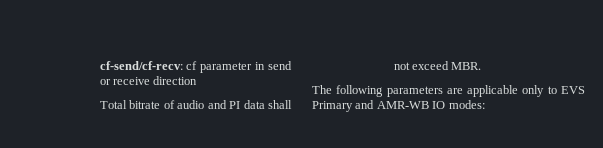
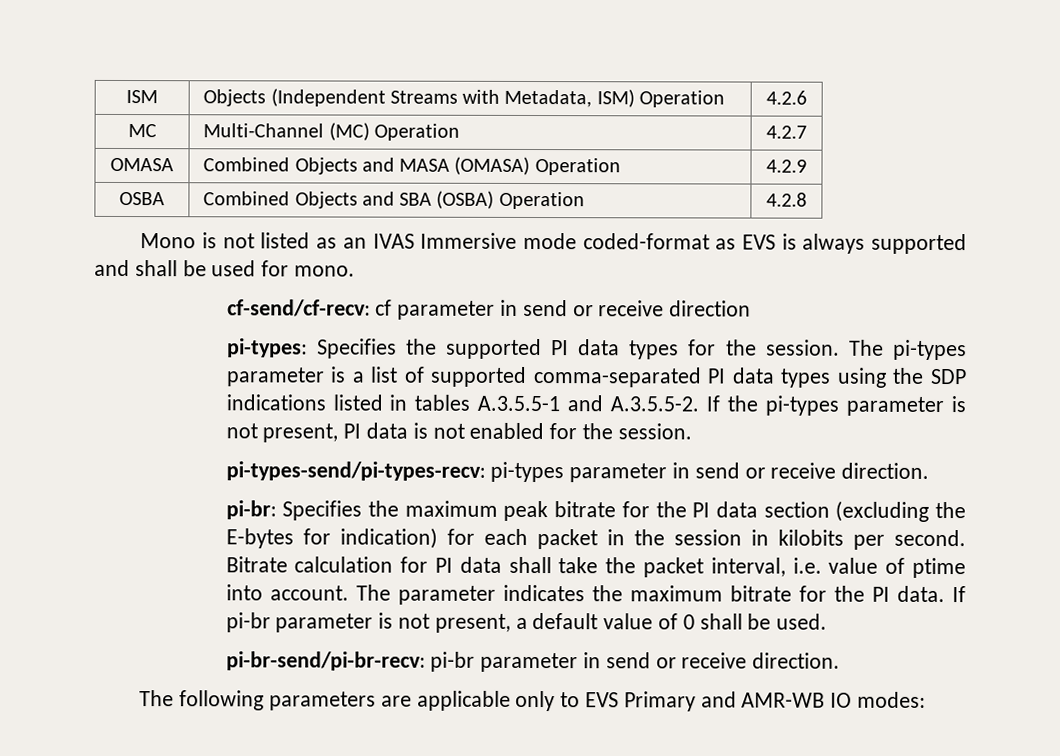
(99, 65) none -> [126,90,158,104] [203,88,725,108] [766,90,807,105] [127,124,157,138] [203,122,460,141] [766,125,807,139] [110,157,174,172] [203,156,621,176] [766,159,807,173] [119,191,165,206] [203,190,585,210] [766,192,807,207] [140,232,967,255] [94,259,356,277] ISM | Objects (Independent Streams with Metadata, ISM) Operation | 4.2.6 // MC | Multi-Channel (MC) Operation | 4.2.7 // OMASA | Combined Objects and MASA (OMASA) Operation | 4.2.9 // OSBA | Combined Objects and SBA (OSBA) Operation | 4.2.8 // Mono is not listed as an IVAS Immersive mode coded-format as EVS is always supported and shall be used for mono. //
[99,100,292,109] [393,61,482,70] Total bitrate of audio and PI data shall not exceed MBR. -> [226,338,967,361] [225,366,968,388] [225,394,967,417] [225,422,692,443] [225,461,930,483] [225,500,966,522] [225,527,967,550] [225,556,966,579] [225,584,967,605] [225,612,828,633] [225,651,841,673] pi-types: Specifies the supported PI data types for the session. The pi-types parameter is a list of supported comma-separated PI data types using the SDP indications listed in tables A.3.5.5-1 and A.3.5.5-2. If the pi-types parameter is not present, PI data is not enabled for the session. // pi-types-send/pi-types-recv: pi-types parameter in send or receive direction. // pi-br: Specifies the maximum peak bitrate for the PI data section (excluding the E-bytes for indication) for each packet in the session in kilobits per second. Bitrate calculation for PI data shall take the packet interval, i.e. value of ptime into account. The parameter indicates the maximum bitrate for the PI data. If pi-br parameter is not present, a default value of 0 shall be used. // pi-br-send/pi-br-recv: pi-br parameter in send or receive direction.

